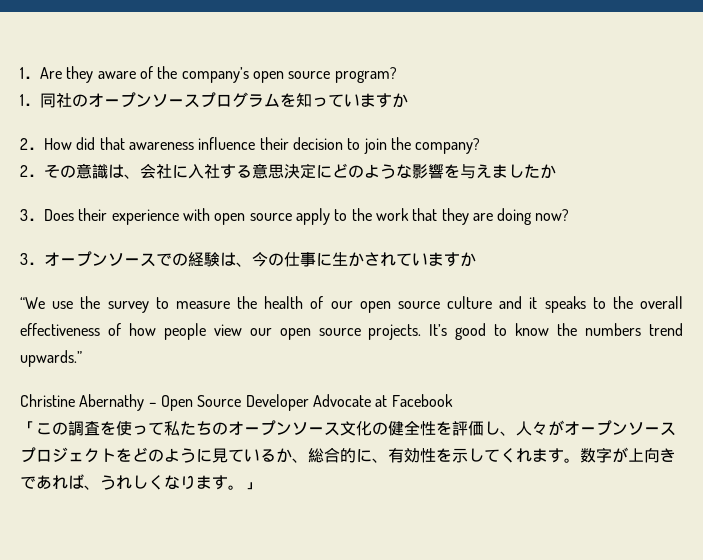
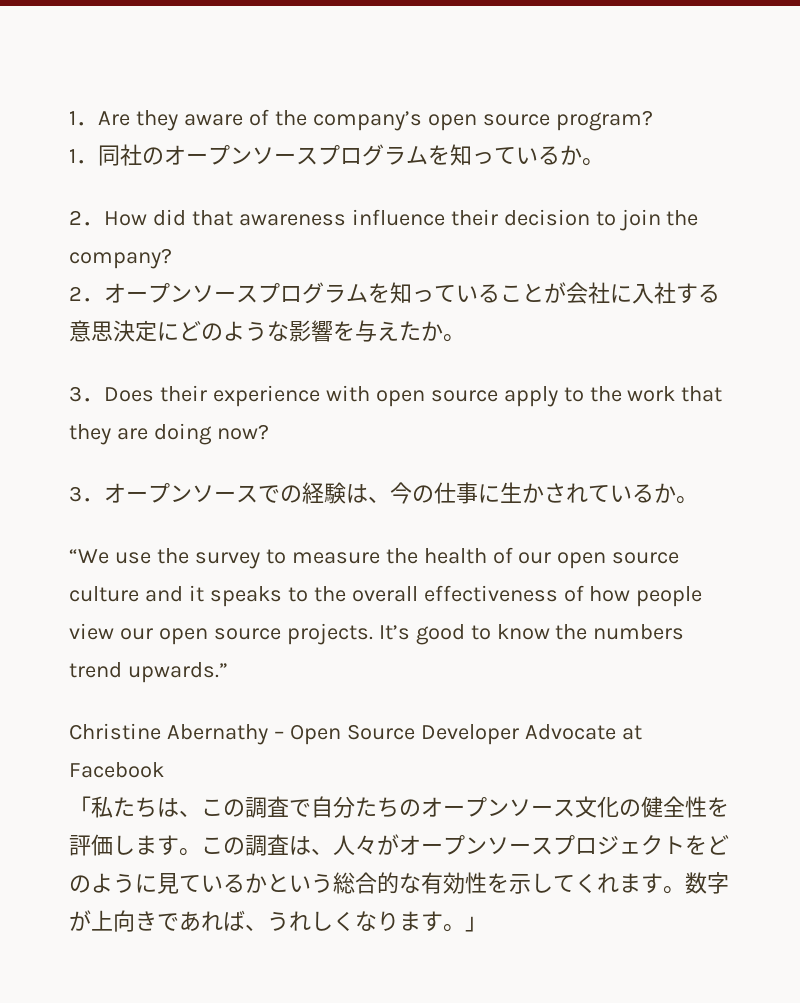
[360,93,408,108] ますか -> [538,145,604,166] るか。
[44,163,140,179] その意識は、 -> [104,282,566,304] オープンソースプログラムを知っていることが
[492,164,524,178] まし -> (399, 331) none
(556, 171) none -> [443,334,465,342] 。
[428,252,476,267] ますか -> [632,483,698,504] るか。
[36,421,180,436] この調査を使って私 -> [91,796,355,818] 私たちは、この調査で自分
(500, 428) none -> [135,834,311,856] ます。この調査は
[292,447,388,463] 、総合的に、 -> [267,872,421,894] という総合的な

